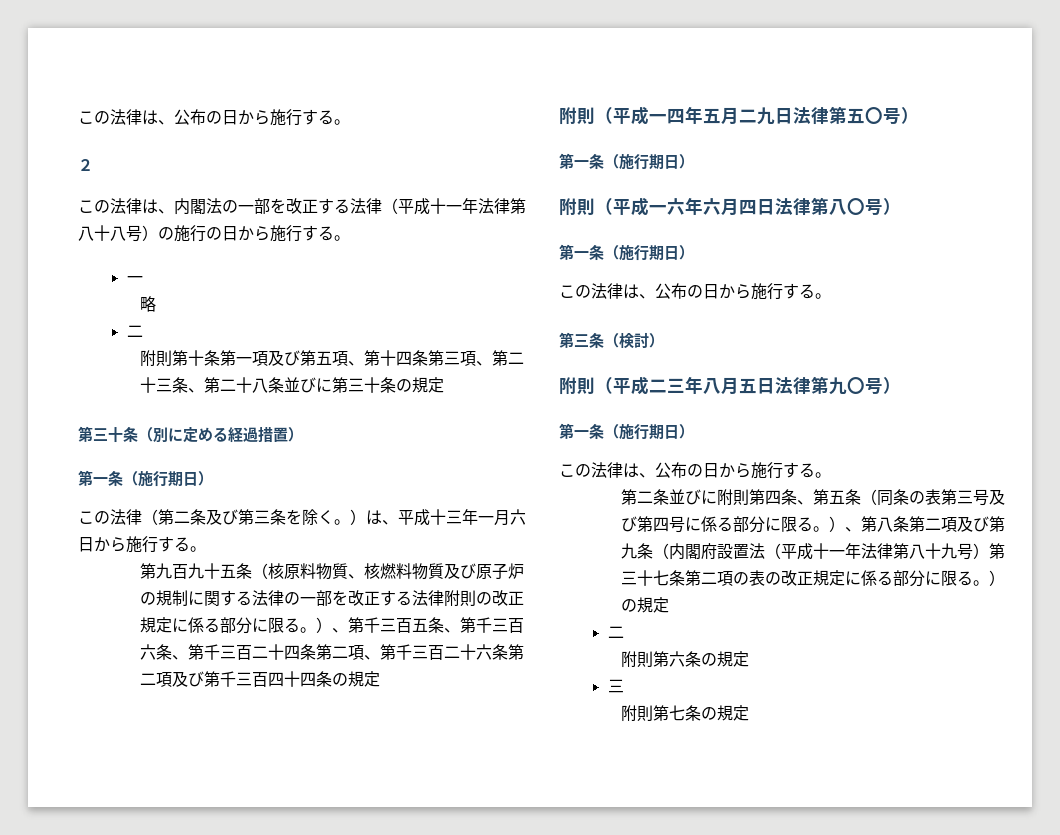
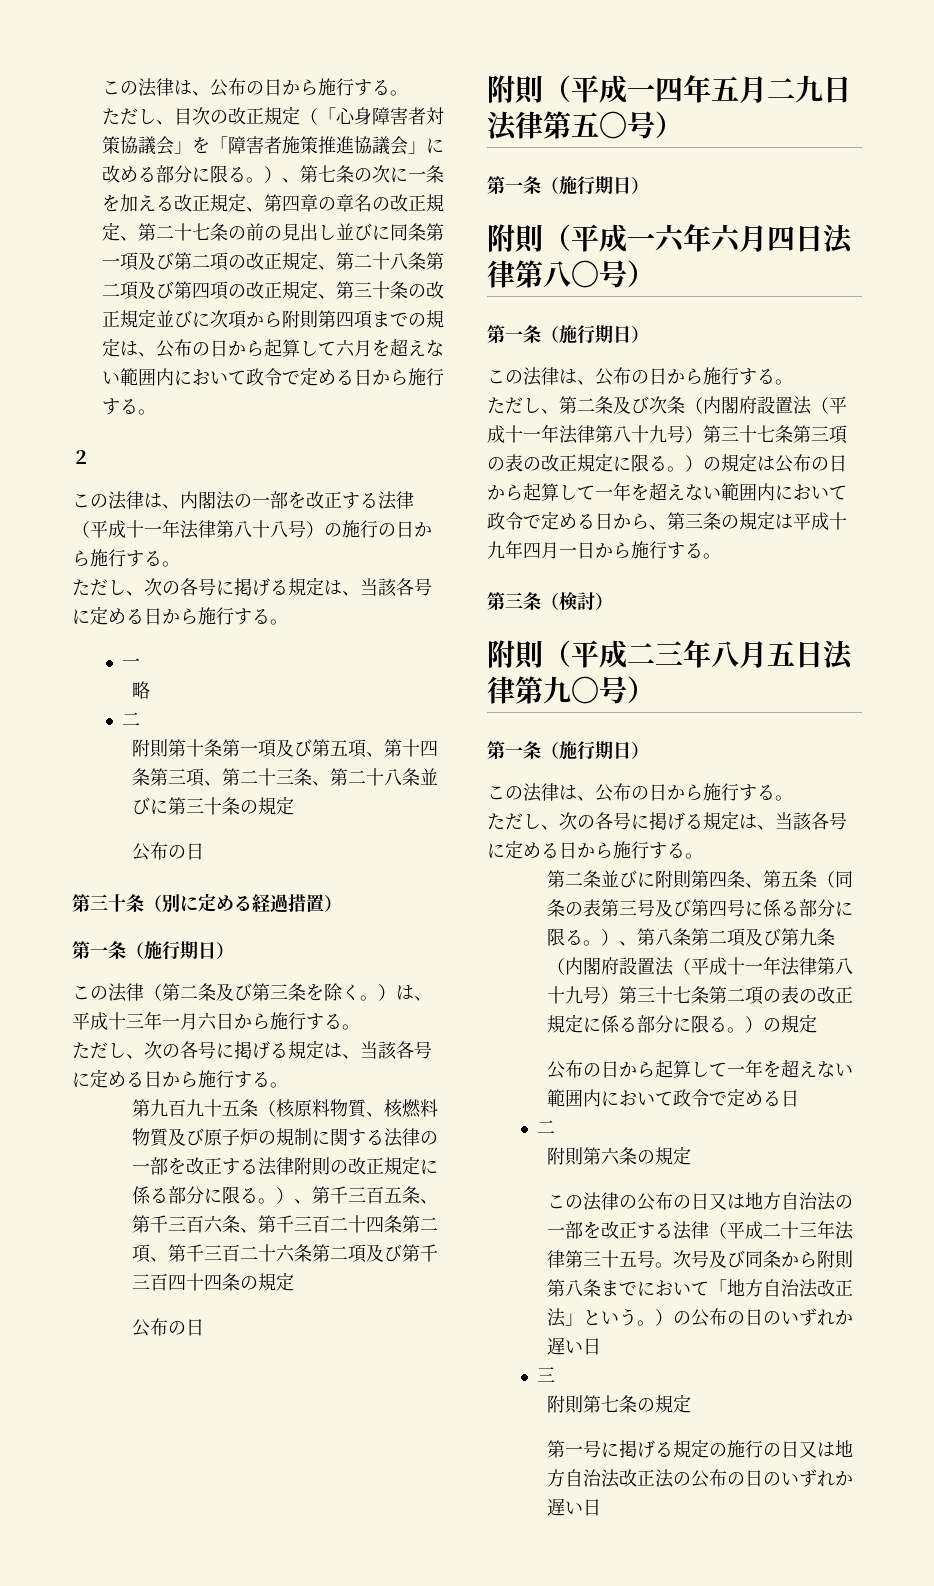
[78,109,350,126] この法律は、公布の日から施行する。 -> [102,78,409,97] [102,106,445,125] [102,136,445,155] [102,165,445,183] [102,193,445,212] [102,222,445,241] [102,251,445,271] [102,280,445,300] [102,309,445,329] [102,338,445,358] [102,367,445,386] [102,398,157,415] この法律は、公布の日から施行する。 // ただし、目次の改正規定（「心身障害者対策協議会」を「障害者施策推進協議会」に改める部分に限る。）、第七条の次に一条を加える改正規定、第四章の章名の改正規定、第二十七条の前の見出し並びに同条第一項及び第二項の改正規定、第二十八条第二項及び第四項の改正規定、第三十条の改正規定並びに次項から附則第四項までの規定は、公布の日から起算して六月を超えない範囲内において政令で定める日から施行する。
(350, 238) none -> [72,577,432,597] [72,606,288,625] // ただし、次の各号に掲げる規定は、当該各号に定める日から施行する。
(444, 385) none -> [132,842,205,861] // 公布の日
(206, 549) none -> [72,1040,432,1060] [72,1069,288,1088] // ただし、次の各号に掲げる規定は、当該各号に定める日から施行する。
(380, 679) none -> [132,1318,205,1337] // 公布の日
(831, 296) none -> [487,396,847,415] [487,424,847,444] [487,453,847,473] [487,482,847,501] [487,511,847,530] [487,540,721,559] // ただし、第二条及び次条（内閣府設置法（平成十一年法律第八十九号）第三十七条第三項の表の改正規定に限る。）の規定は公布の日から起算して一年を超えない範囲内において政令で定める日から、第三条の規定は平成十九年四月一日から施行する。
(831, 475) none -> [487,811,847,831] [487,840,703,859] // ただし、次の各号に掲げる規定は、当該各号に定める日から施行する。
(669, 605) none -> [547,1059,854,1079] [547,1088,800,1107] // 公布の日から起算して一年を超えない範囲内において政令で定める日
(749, 659) none -> [547,1192,854,1211] [547,1220,855,1240] [547,1250,854,1269] [547,1279,854,1298] [547,1308,854,1327] [547,1337,602,1355] // この法律の公布の日又は地方自治法の一部を改正する法律（平成二十三年法律第三十五号。次号及び同条から附則第八条までにおいて「地方自治法改正法」という。）の公布の日のいずれか遅い日
(749, 713) none -> [547,1439,854,1458] [547,1469,854,1488] [547,1498,602,1516] // 第一号に掲げる規定の施行の日又は地方自治法改正法の公布の日のいずれか遅い日

